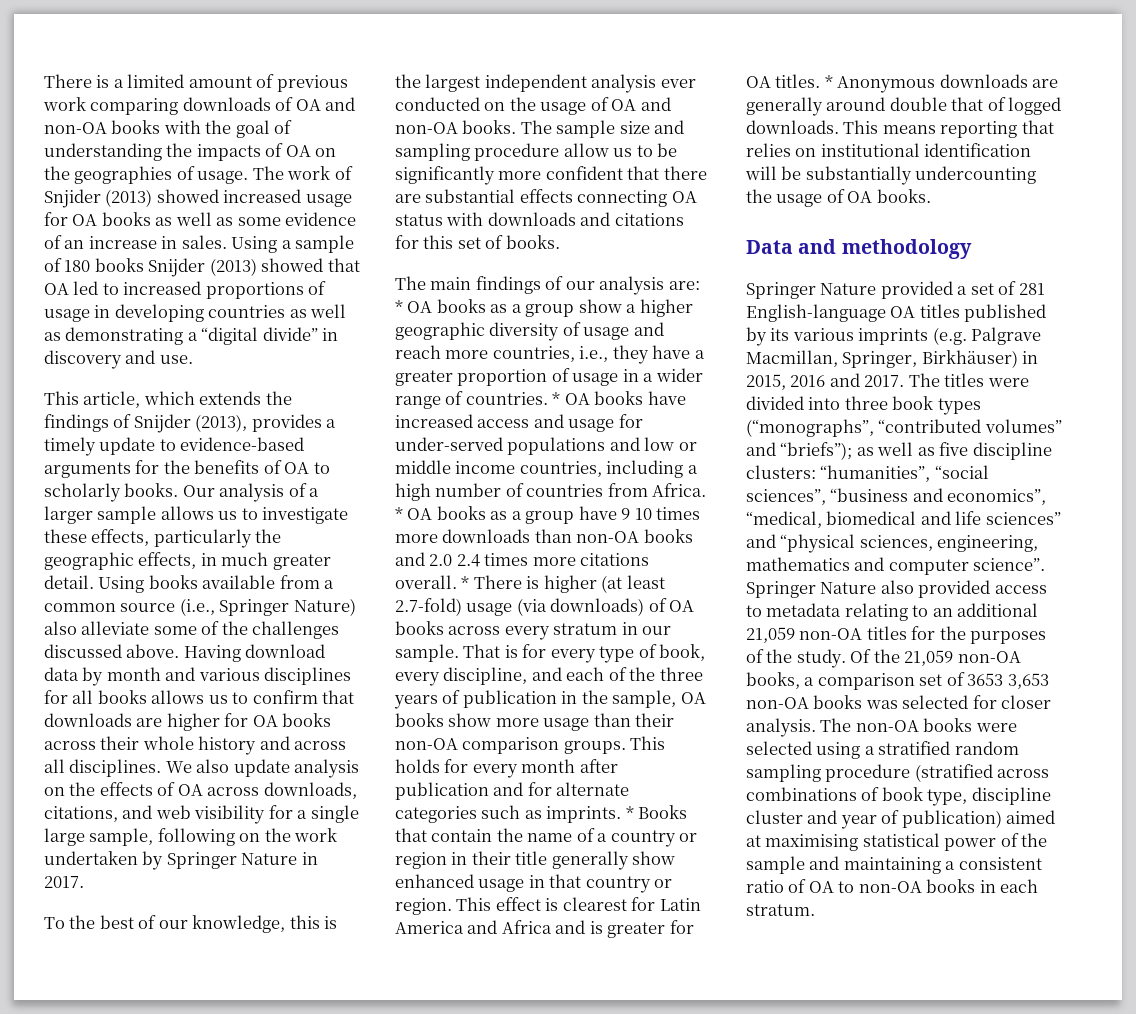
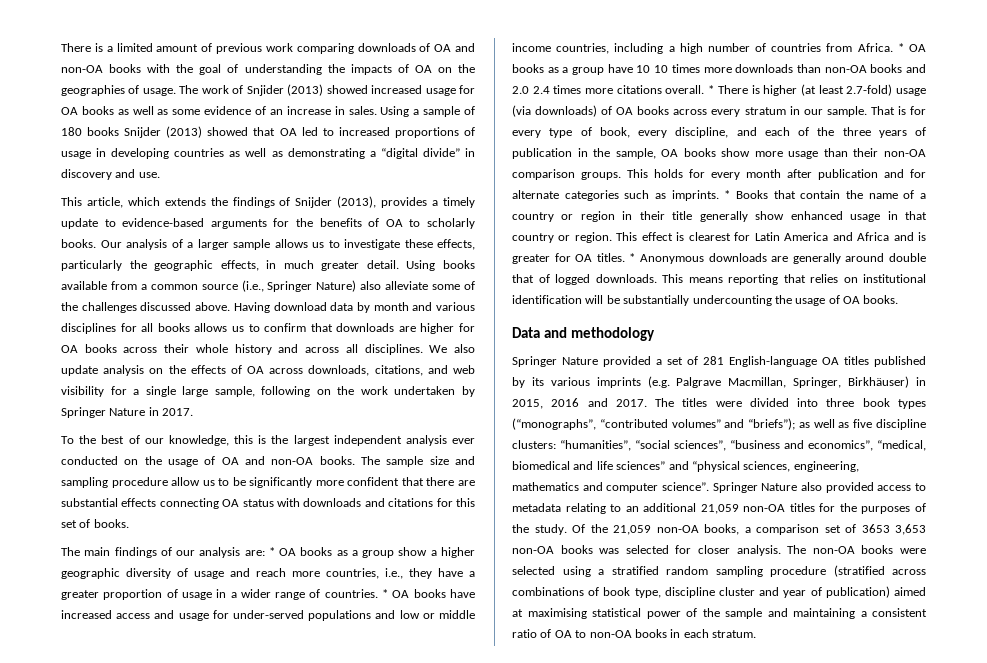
[621,508,631,520] 9 -> [636,65,651,73] 10

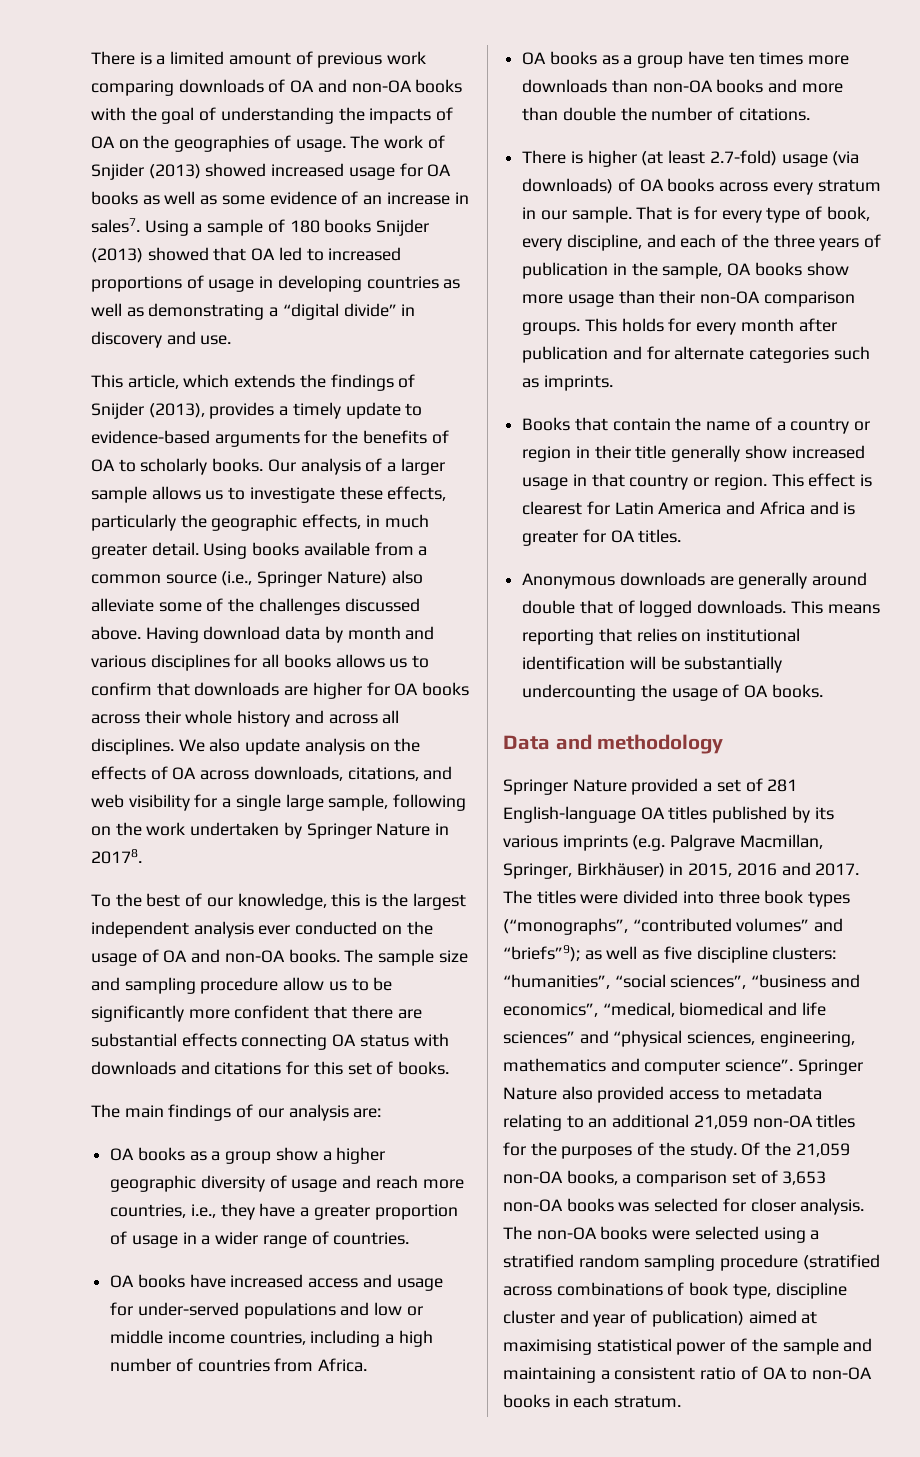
[348,106,377,115] sales. -> [91,218,140,233] sales7.
[162,408,194,416] 2017. -> [91,849,142,864] 20178.
[268,547,275,556] * -> (382, 1113) //
[382,589,389,598] * -> (410, 1238) //
[897,43,904,52] * -> (368, 1365) //
[636,65,669,73] 10 10 -> [728,52,755,65] ten
[512,85,715,94] 2.0 2.4 times more citations overall. * -> [801,83,843,93] [522,107,810,121] more than double the number of citations. //
[724,190,731,199] * -> (613, 383) //
[790,211,843,220] enhanced -> [791,445,865,459] increased
[629,253,636,262] * -> (682, 536) //
[748,418,796,430] “briefs”); -> [503,945,580,962] “briefs”9);
[861,524,890,533] 3653 -> (778, 1177) none

